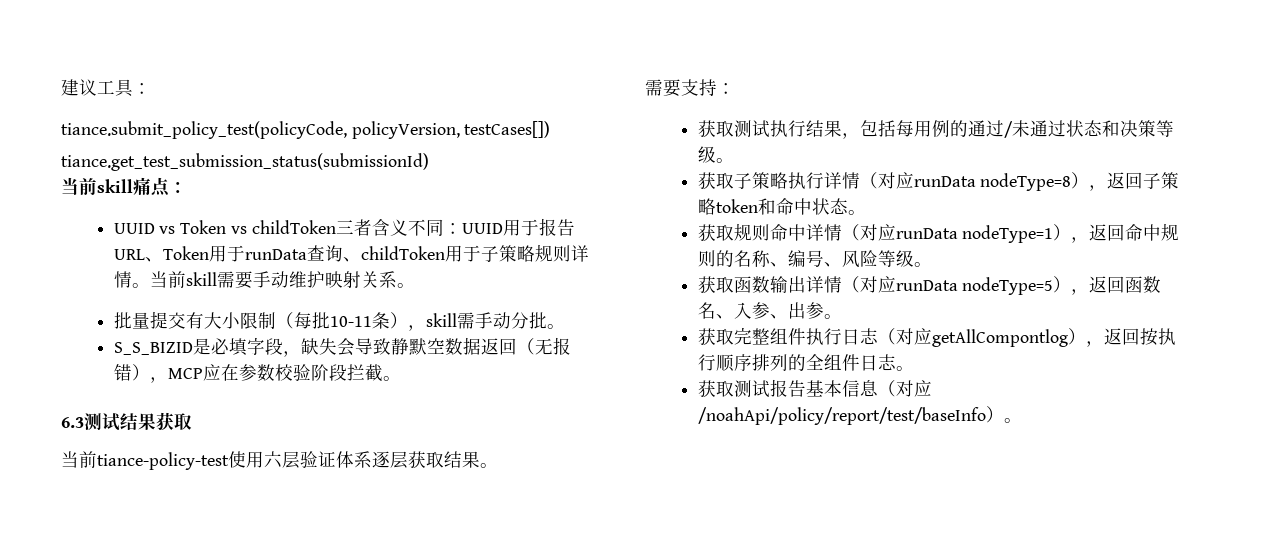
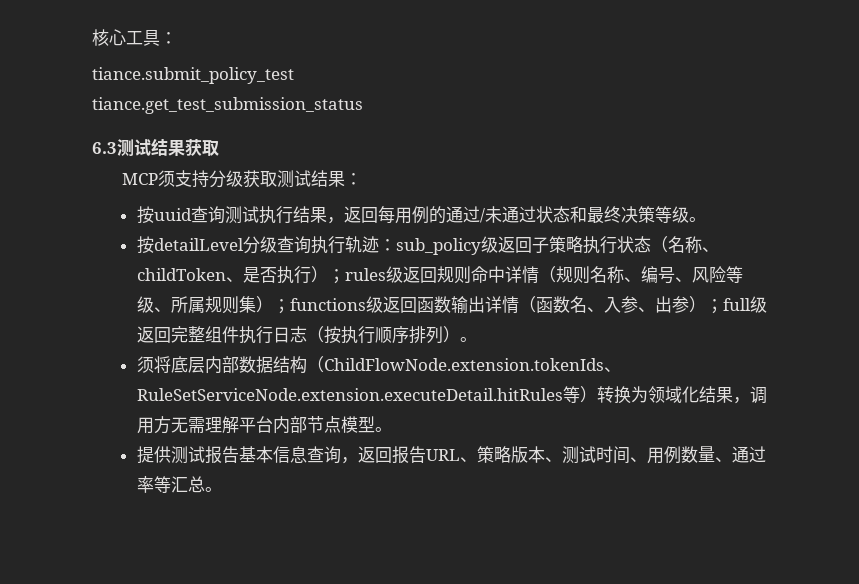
[61,79,97,96] 建议 -> [92,29,126,46] 核心
[61,121,551,139] [61,153,429,171] [61,177,187,197] [113,218,575,236] [113,244,589,262] [113,271,415,289] [113,311,565,331] [113,337,571,357] [113,364,401,383] [61,412,192,431] [61,451,498,470] [645,79,735,97] [697,120,734,137] tiance.submit_policy_test(policyCode, policyVersion, testCases[]) // tiance.get_test_submission_status(submissionId) // 当前skill痛点： // UUID vs Token vs childToken三者含义不同：UUID用于报告URL、Token用于runData查询、childToken用于子策略规则详情。当前skill需要手动维护映射关系。 // 批量提交有大小限制（每批10-11条），skill需手动分批。 // S_S_BIZID是必填字段，缺失会导致静默空数据返回（无报错），MCP应在参数校验阶段拦截。 // 6.3测试结果获取 // 当前tiance-policy-test使用六层验证体系逐层获取结果。 // 需要支持： // 获取 -> [92,67,294,84] [92,97,363,114] [92,138,219,156] [122,170,363,188] [136,206,225,224] tiance.submit_policy_test // tiance.get_test_submission_status // 6.3测试结果获取 // MCP须支持分级获取测试结果： // 按uuid查询
[859,120,896,137] 包括 -> [343,206,378,223] 返回
(1120, 128) none -> [586,206,621,223] 最终
[697,172,1180,191] [697,198,866,215] [697,223,1180,243] [697,250,734,267] 获取子策略执行详情（对应runData nodeType=8），返回子策略token和命中状态。 // 获取规则命中详情（对应runData nodeType=1），返回命中规则的 -> [136,236,719,255] [136,266,590,284] 按detailLevel分级查询执行轨迹：sub_policy级返回子策略执行状态（名称、childToken、是否执行）；rules级返回规则命中详情（规则
[913,262,932,267] [697,276,1126,295] 。 // 获取函数输出详情（对应runData nodeType=5），返回 -> [153,296,536,314] 、所属规则集）；functions级返回函数输出详情（
[823,314,842,319] [697,328,734,345] 。 // 获取 -> [688,296,767,314] [136,326,171,343] ）；full级返回
[895,328,1176,347] [697,354,914,372] [697,379,932,398] [697,406,1004,425] 对应getAllCompontlog），返回按执行顺序排列的全组件日志。 // 获取测试报告基本信息（对应/noahApi/policy/report/test/baseInfo） -> [323,326,477,344] [136,356,621,374] [136,386,767,404] [136,416,392,434] [136,446,766,464] [136,476,205,493] 按执行顺序排列）。 // 须将底层内部数据结构（ChildFlowNode.extension.tokenIds、RuleSetServiceNode.extension.executeDetail.hitRules等）转换为领域化结果，调用方无需理解平台内部节点模型。 // 提供测试报告基本信息查询，返回报告URL、策略版本、测试时间、用例数量、通过率等汇总

